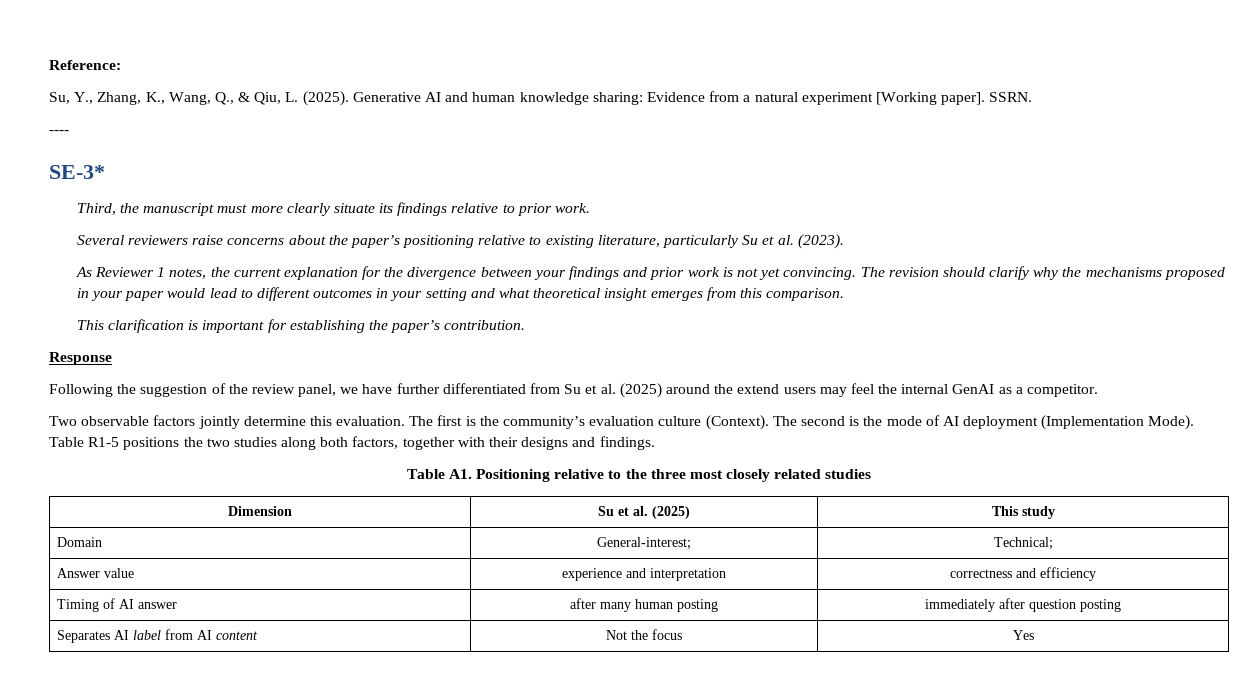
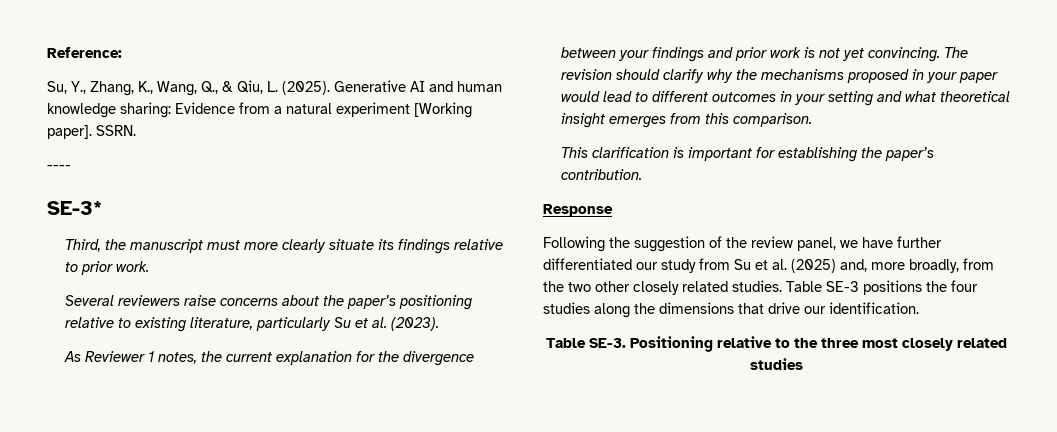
(526, 388) none -> [636,259,696,273] our study
[665,383,1098,397] [49,415,1195,430] [49,437,120,447] around the extend users may feel the internal GenAI as a competitor. // Two observable factors jointly determine this evaluation. The first is the community’s evaluation culture (Context). The second is the mode of AI deployment (Implementation Mode). Table R1-5 -> [840,258,994,273] [543,280,859,295] and, more broadly, from the two other closely related studies. Table SE-3
[206,438,230,447] two -> [951,280,978,292] four
[320,436,655,450] [406,469,472,479] both factors, together with their designs and findings. // Table A1. -> [634,302,919,314] [546,338,626,348] the dimensions that drive our identification. // Table SE-3.
[228,506,292,516] [598,506,690,519] [991,506,1055,519] [57,537,103,547] [597,537,691,550] [993,537,1053,550] [57,568,135,578] [562,568,726,581] [950,567,1096,581] [57,598,178,612] [570,598,718,612] [925,598,1121,612] [57,629,259,643] [606,629,682,640] [1012,630,1034,640] // Dimension | Su et al. (2025) | This study // Domain | General-interest; | Technical; // Answer value | experience and interpretation | correctness and efficiency // Timing of AI answer | after many human posting | immediately after question posting // Separates AI label from AI content | Not the focus | Yes -> (803, 364) none

